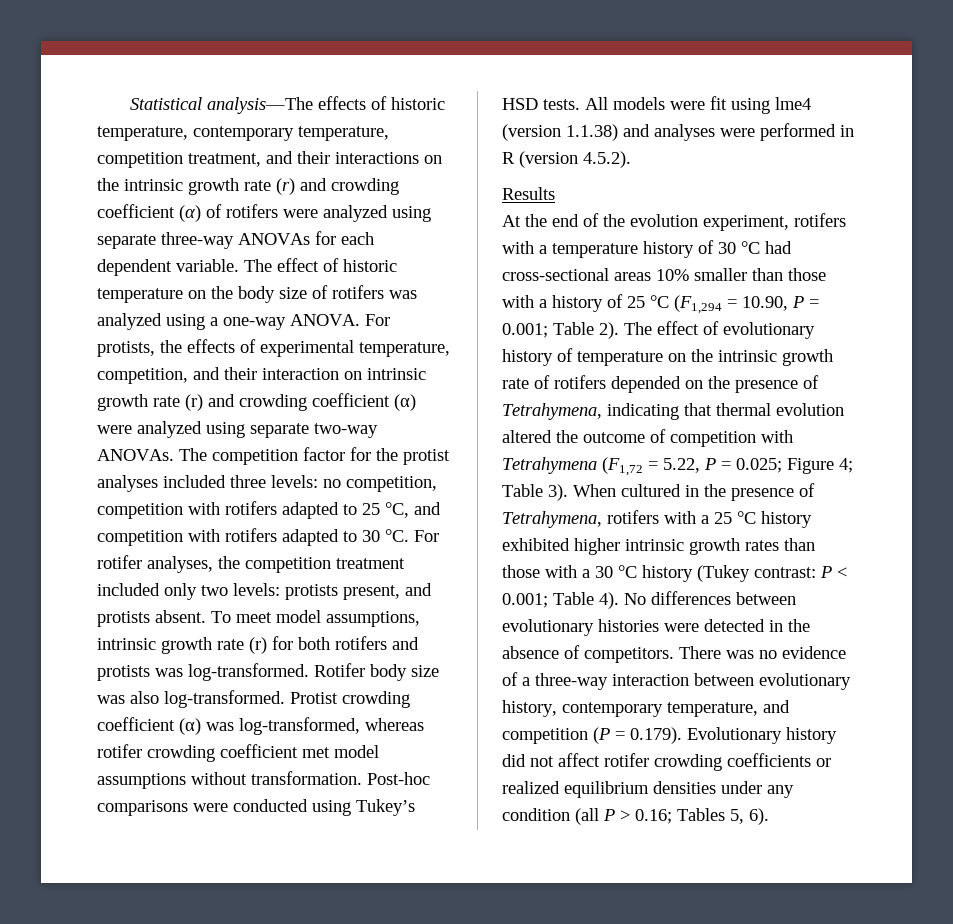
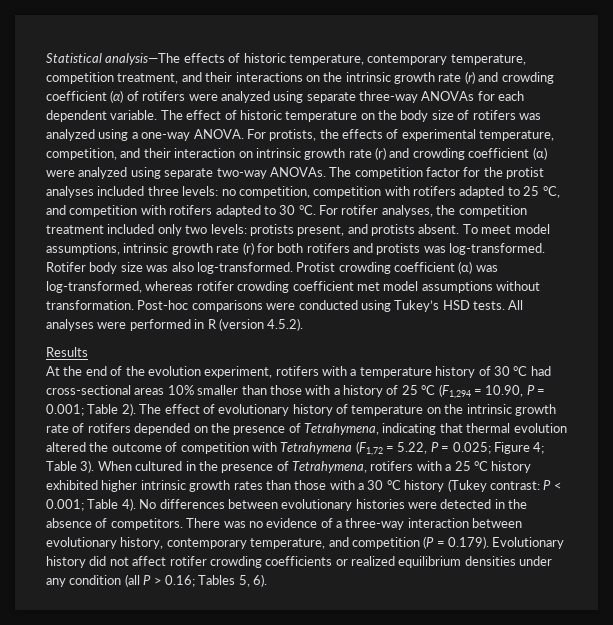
[613,96,811,114] [502,124,650,141] models were fit using lme4 (version 1.1.38) and -> (524, 305) none

